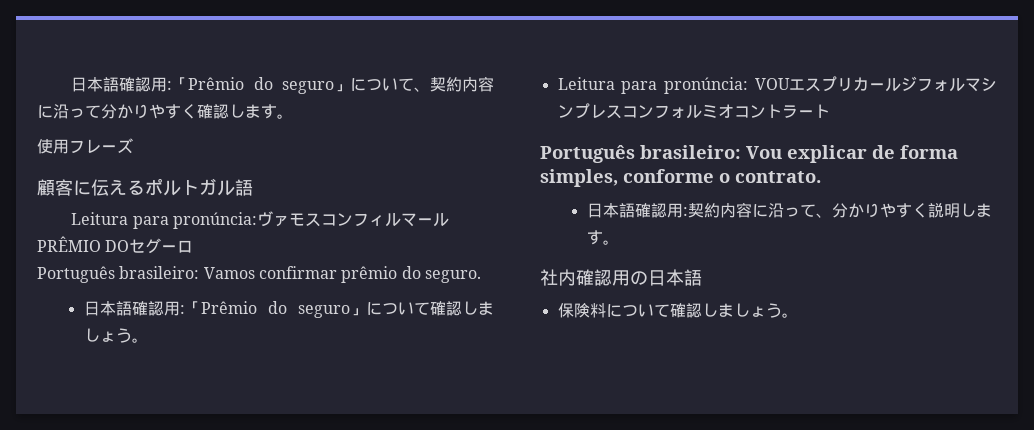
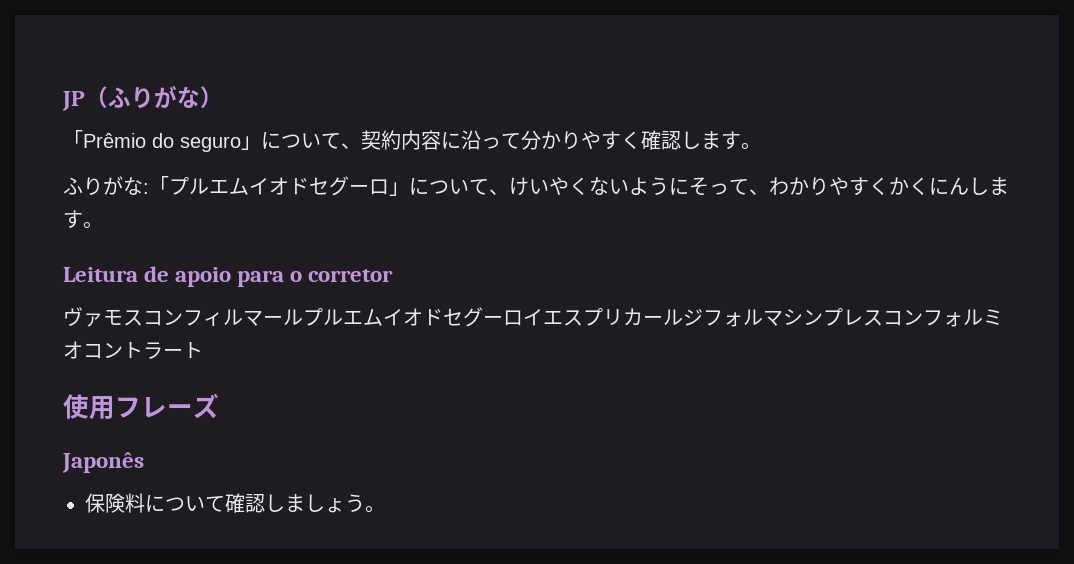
[71,77,173,92] 日本語確認用: -> [62,85,223,111] JP（ふりがな） //
[37,138,133,154] [37,178,253,196] [71,212,257,229] 使用フレーズ // 顧客に伝えるポルトガル語 // Leitura para pronúncia: -> [63,176,1009,196] [63,210,103,229] [63,266,394,287] ふりがな:「プルエムイオドセグーロ」について、けいやくないようにそって、わかりやすくかくにんします。 // Leitura de apoio para o corretor //
[37,236,194,254] [37,266,481,283] [83,301,494,318] [83,328,148,343] [557,77,790,94] PRÊMIO DOセグーロ // Português brasileiro: Vamos confirmar prêmio do seguro. // 日本語確認用:「Prêmio do seguro」について確認しましょう。 // Leitura para pronúncia: VOU -> [303,307,543,327] プルエムイオドセグーロイ
[540,145,958,163] [540,169,821,187] [586,202,992,218] [586,230,619,245] [540,269,702,286] Português brasileiro: Vou explicar de forma simples, conforme o contrato. // 日本語確認用:契約内容に沿って、分かりやすく説明します。 // 社内確認用の日本語 -> [63,393,219,420] [62,452,144,473] 使用フレーズ // Japonês

